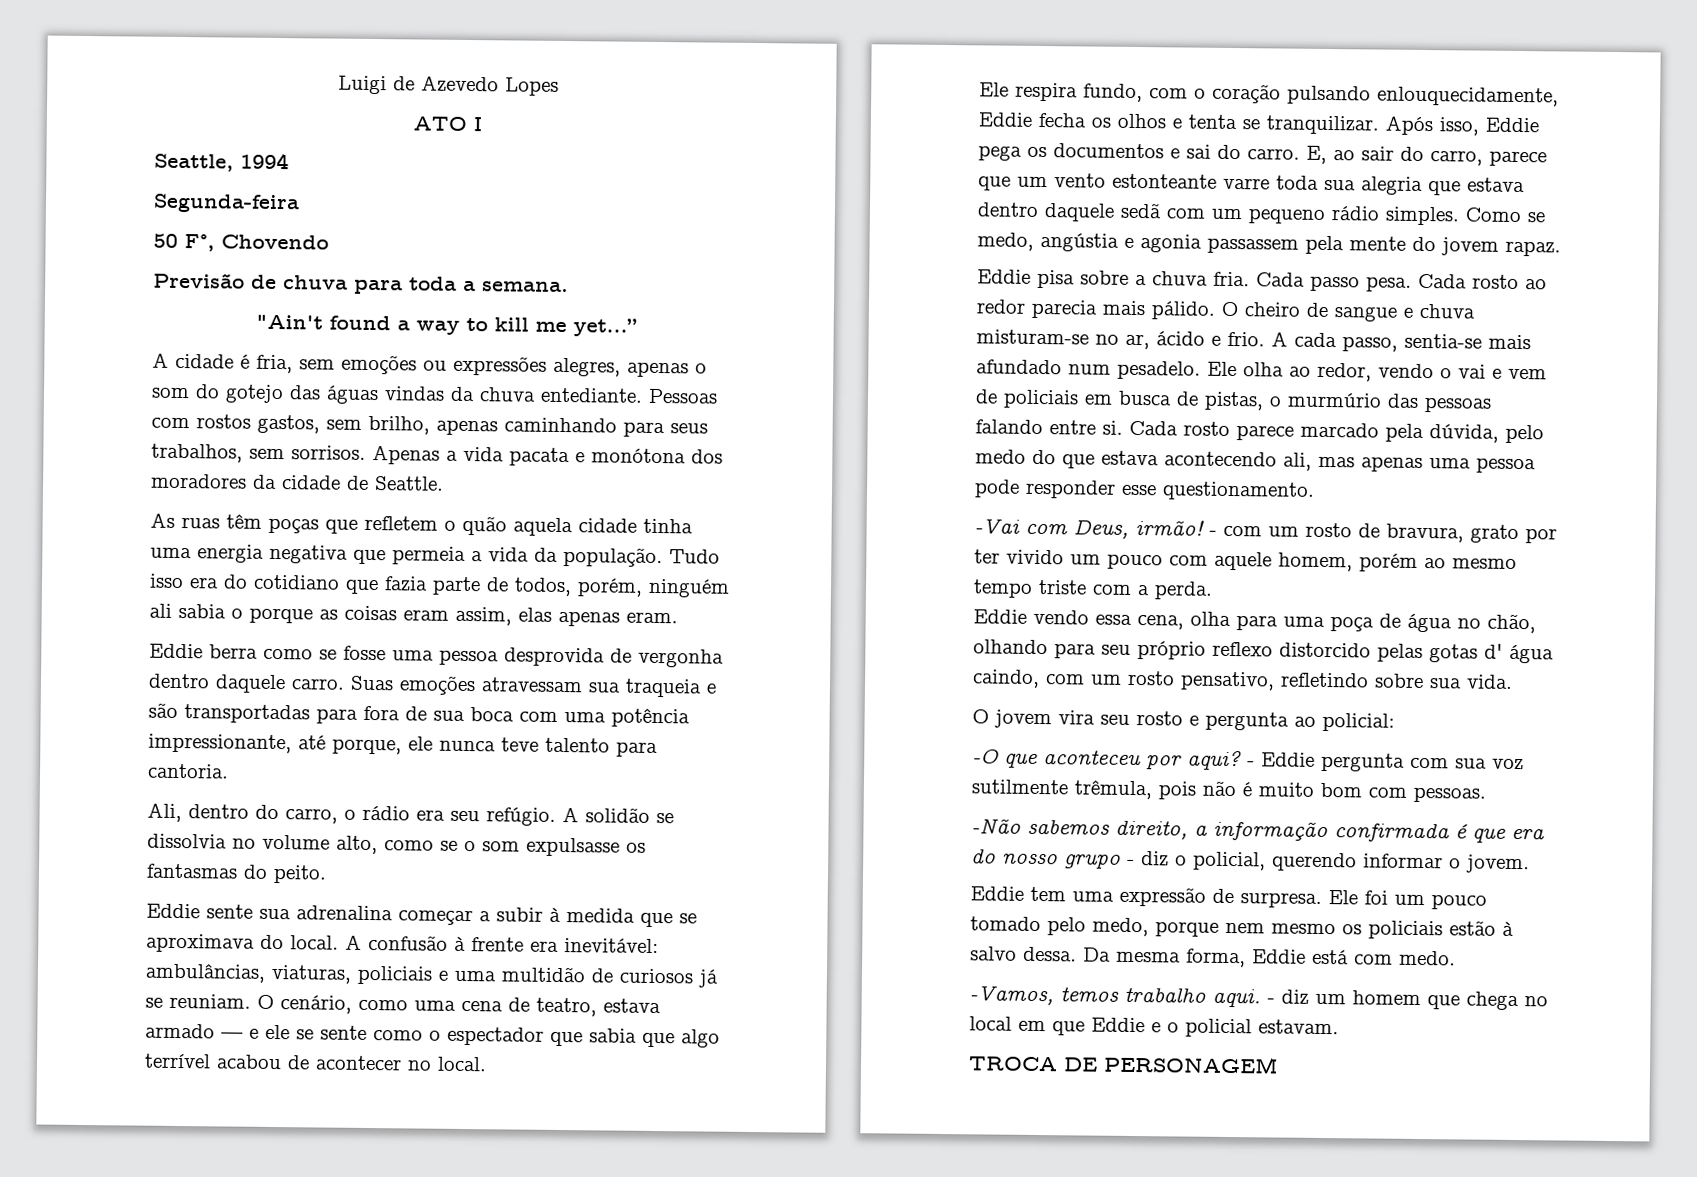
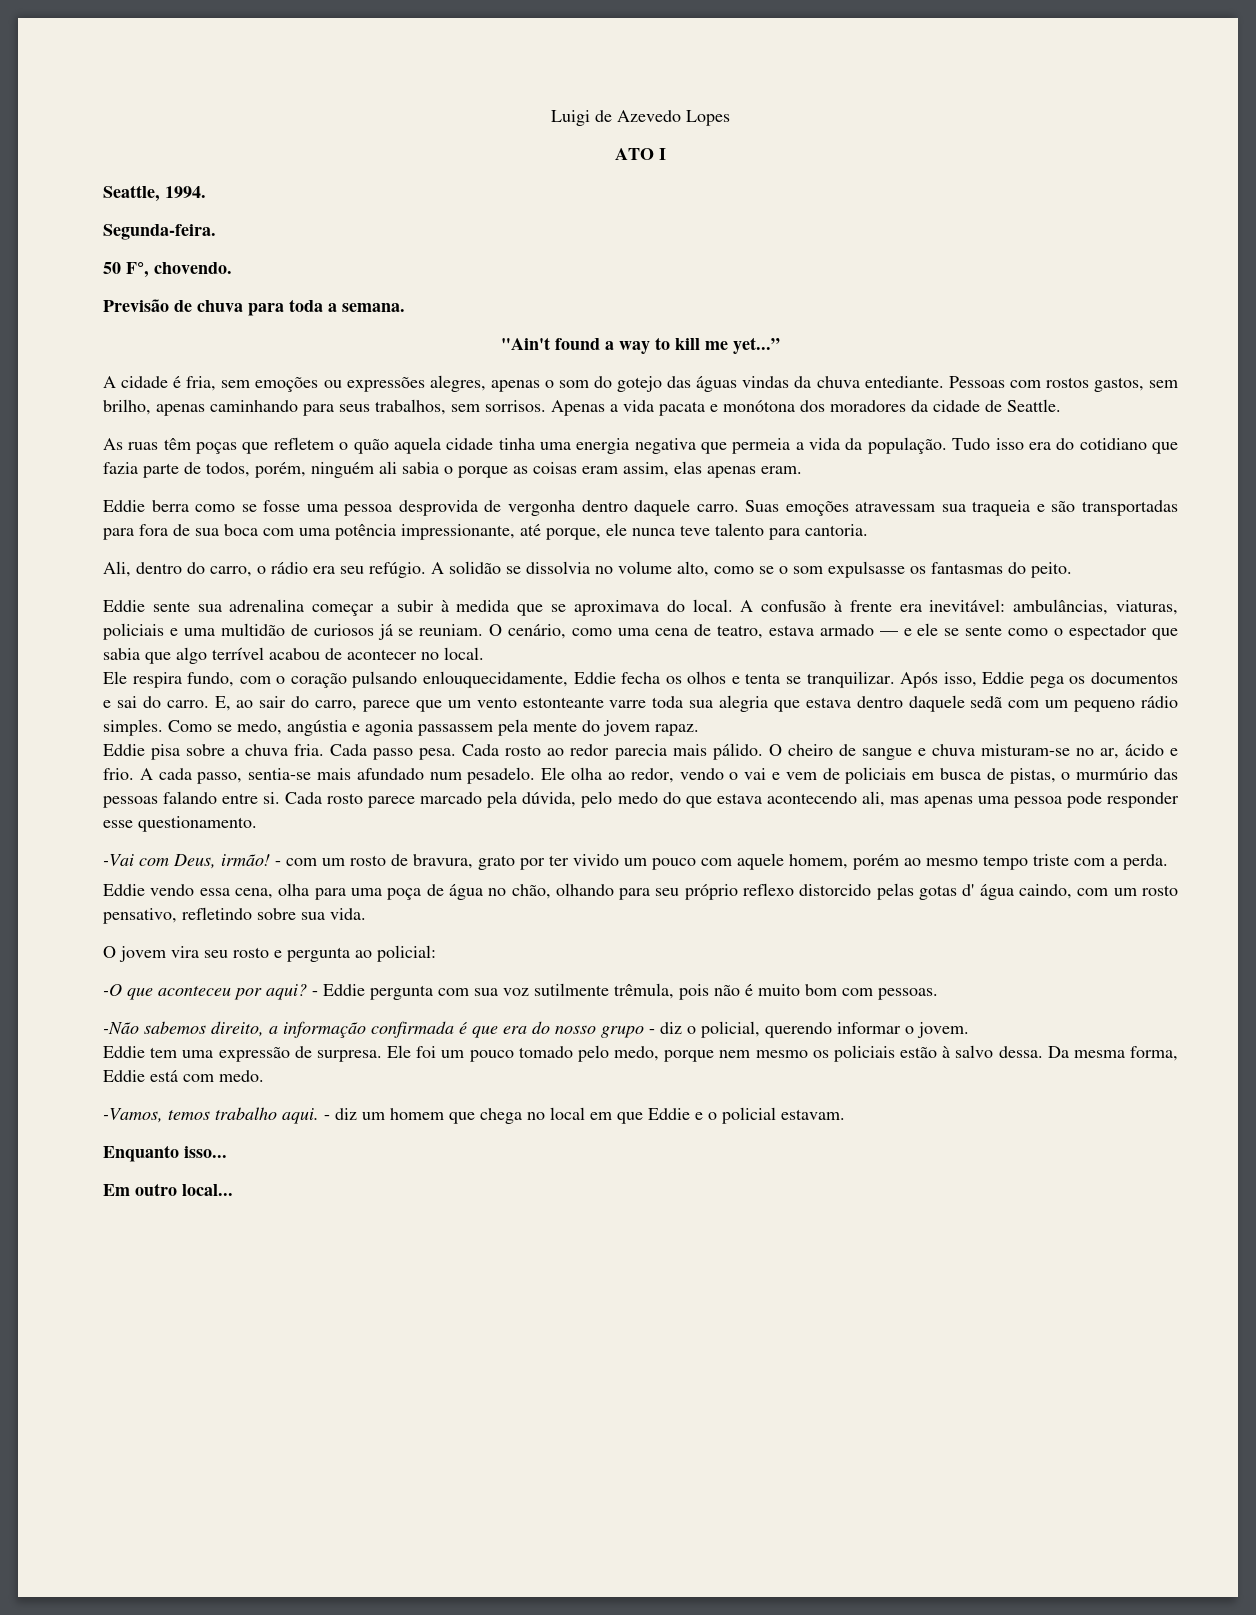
[240,152,289,170] [153,193,300,214] 1994 // Segunda-feira -> [165,186,206,198] [103,224,216,240] 1994. // Segunda-feira.
[221,234,329,250] Chovendo -> [154,262,232,274] chovendo.
[968,1055,1279,1074] TROCA DE PERSONAGEM -> [103,1145,227,1162] [103,1183,233,1196] Enquanto isso... // Em outro local...

